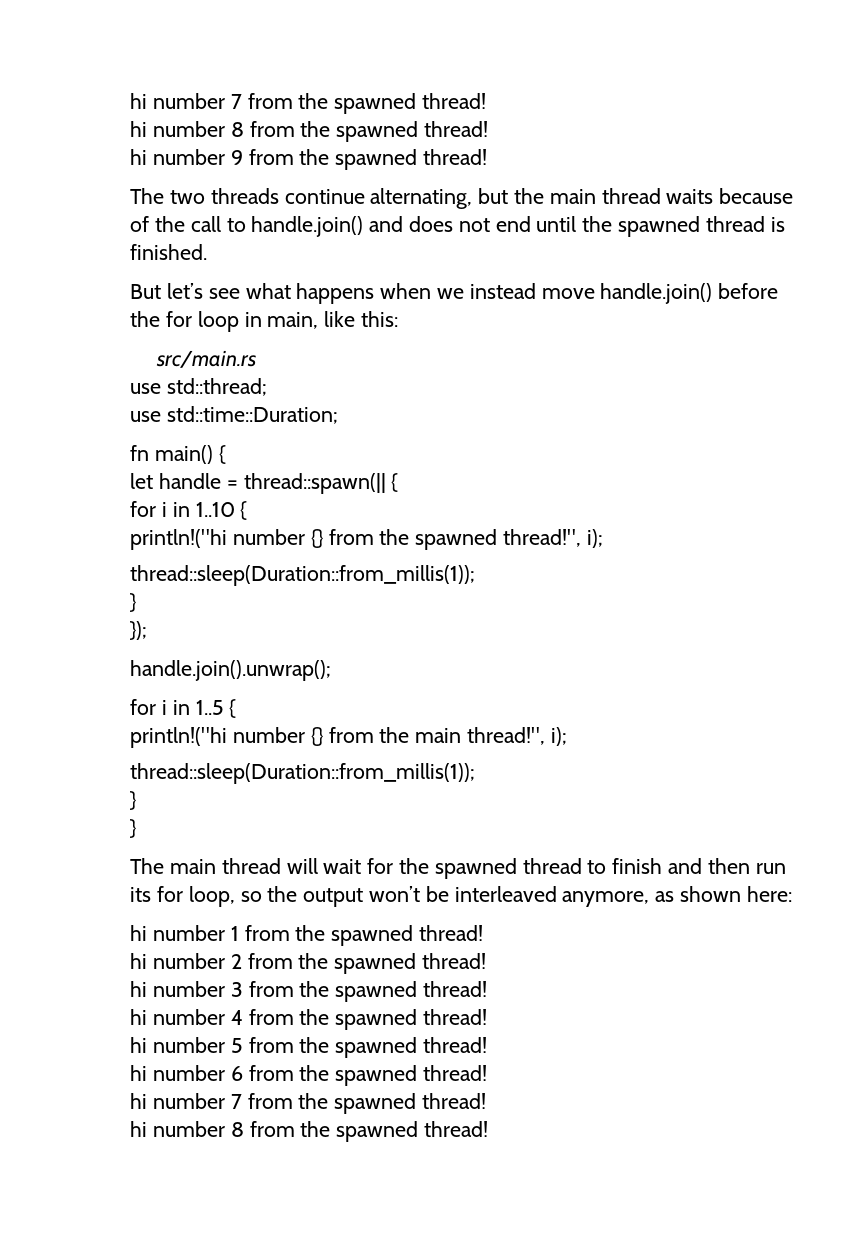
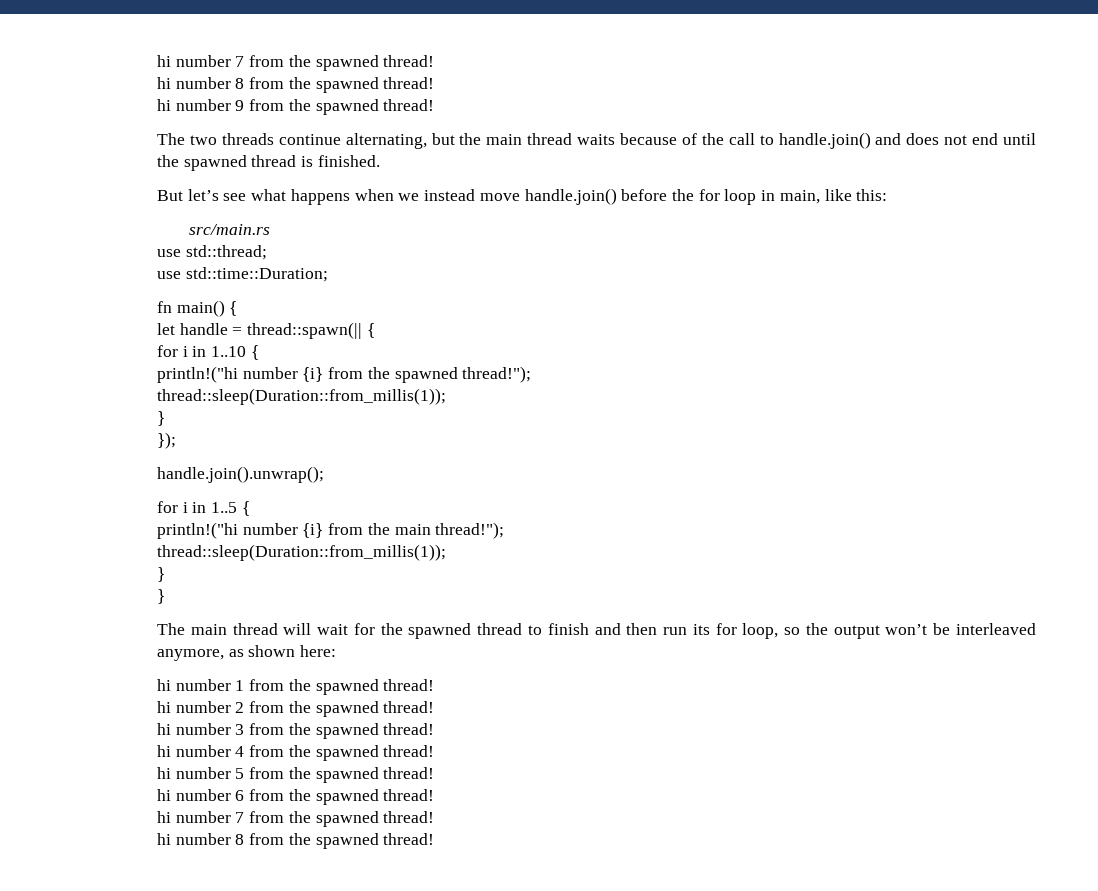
[310,529,603,550] {} from the spawned thread!", i); -> [302,366,532,383] {i} from the spawned thread!");
[310,727,324,746] {} -> [302,523,324,538] {i}
[466,727,567,746] thread!", i); -> [435,522,505,539] thread!");

